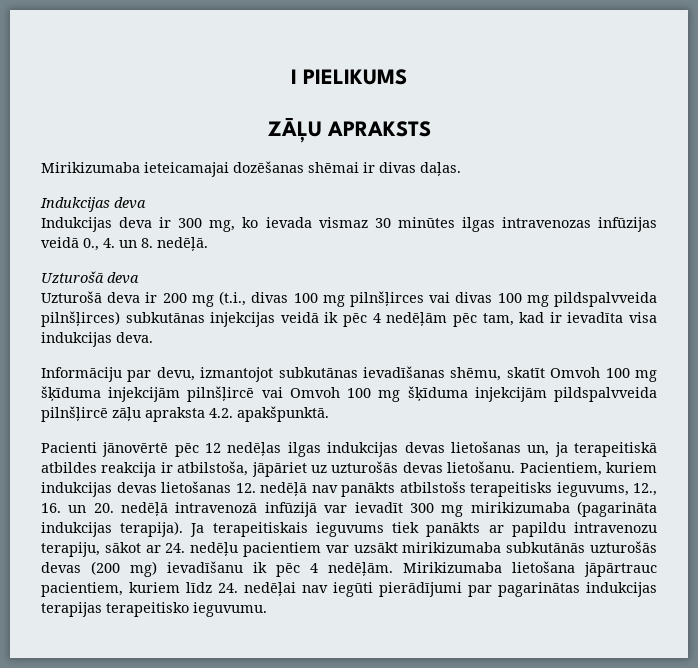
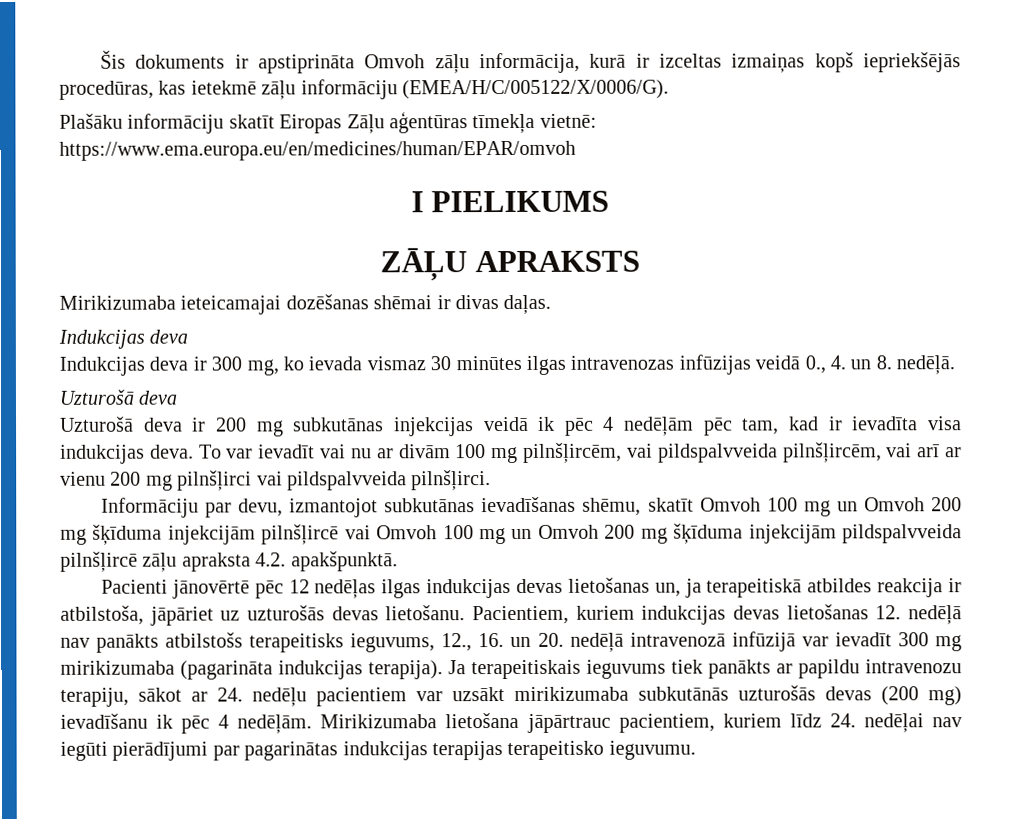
(291, 76) none -> [99,50,962,74] [59,79,669,100] [59,112,597,134] [59,140,576,161] Šis dokuments ir apstiprināta Omvoh zāļu informācija, kurā ir izceltas izmaiņas kopš iepriekšējās procedūras, kas ietekmē zāļu informāciju (EMEA/H/C/005122/X/0006/G). // Plašāku informāciju skatīt Eiropas Zāļu aģentūras tīmekļa vietnē: https://www.ema.europa.eu/en/medicines/human/EPAR/omvoh //
[219,291,657,307] [41,311,120,327] (t.i., divas 100 mg pilnšļirces vai divas 100 mg pildspalvveida pilnšļirces) -> (284, 428) none
(153, 337) none -> [198,442,963,464] [60,470,492,491] To var ievadīt vai nu ar divām 100 mg pilnšļircēm, vai pildspalvveida pilnšļircēm, vai arī ar vienu 200 mg pilnšļirci vai pildspalvveida pilnšļirci.
(657, 376) none -> [836,497,962,512] [60,528,87,545] un Omvoh 200 mg
(401, 396) none -> [511,524,668,544] un Omvoh 200 mg

